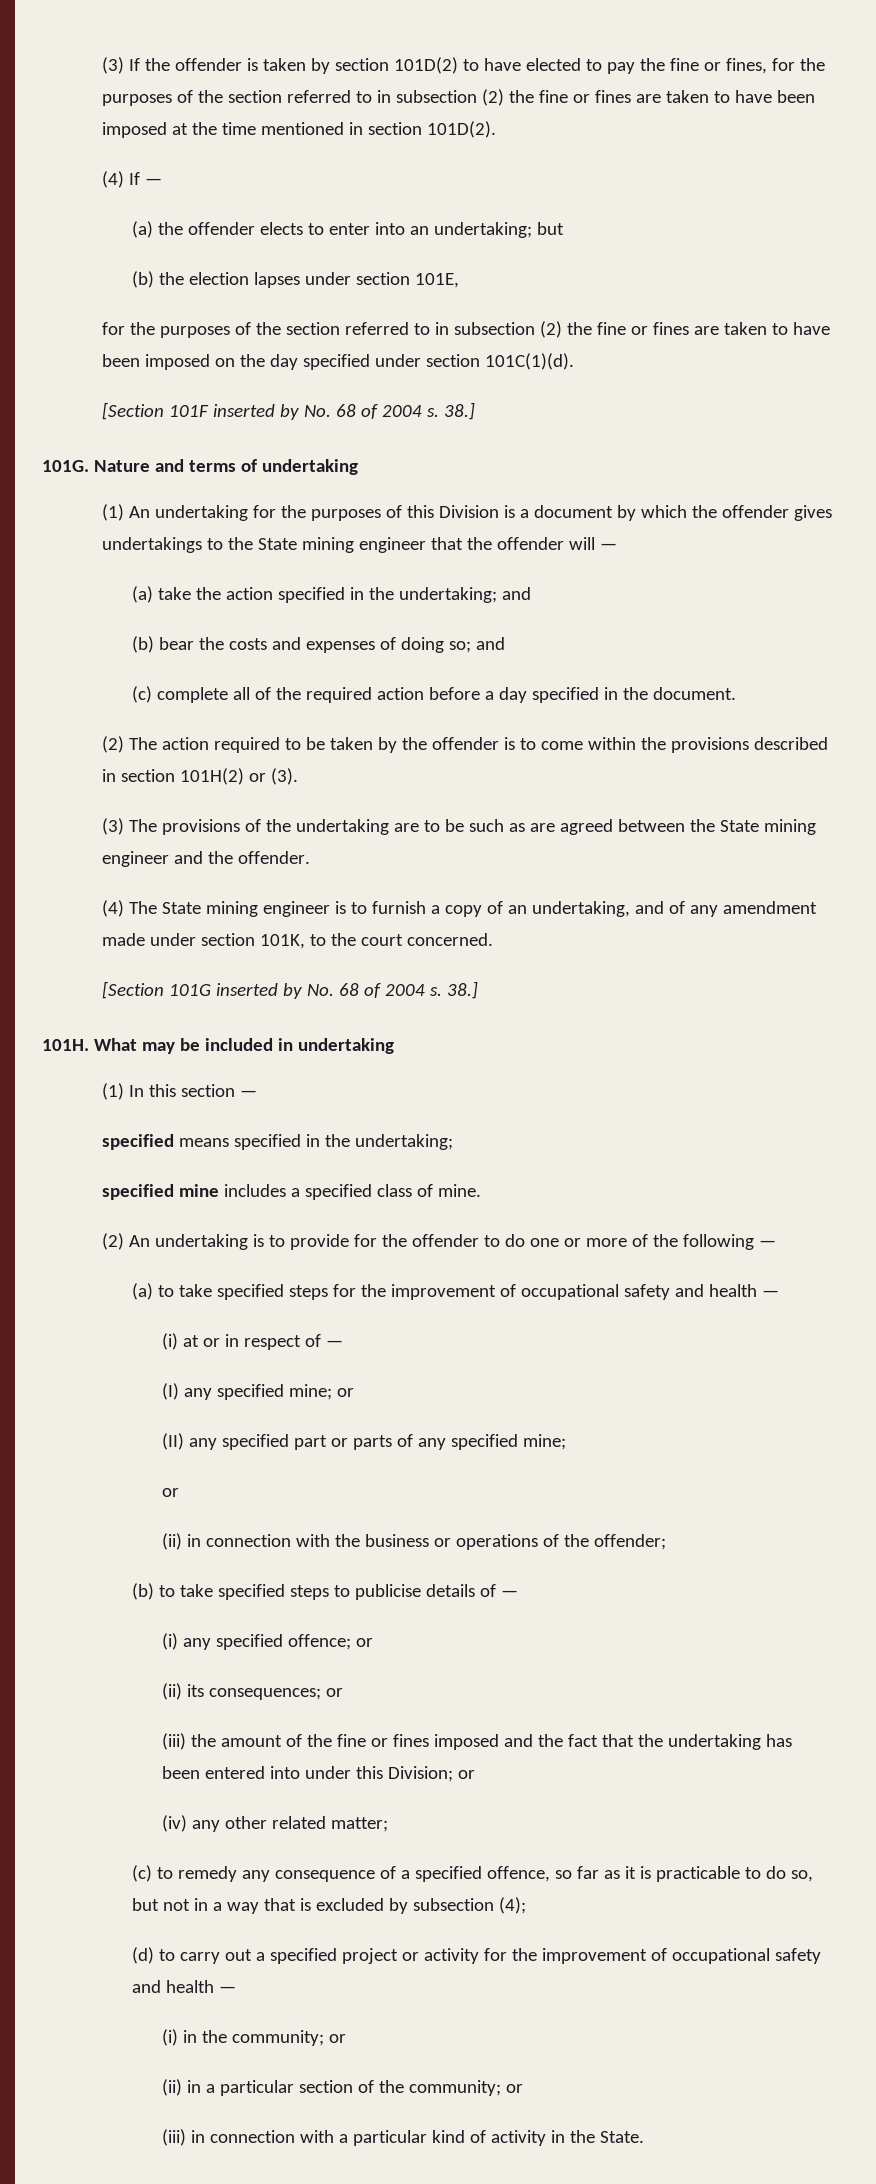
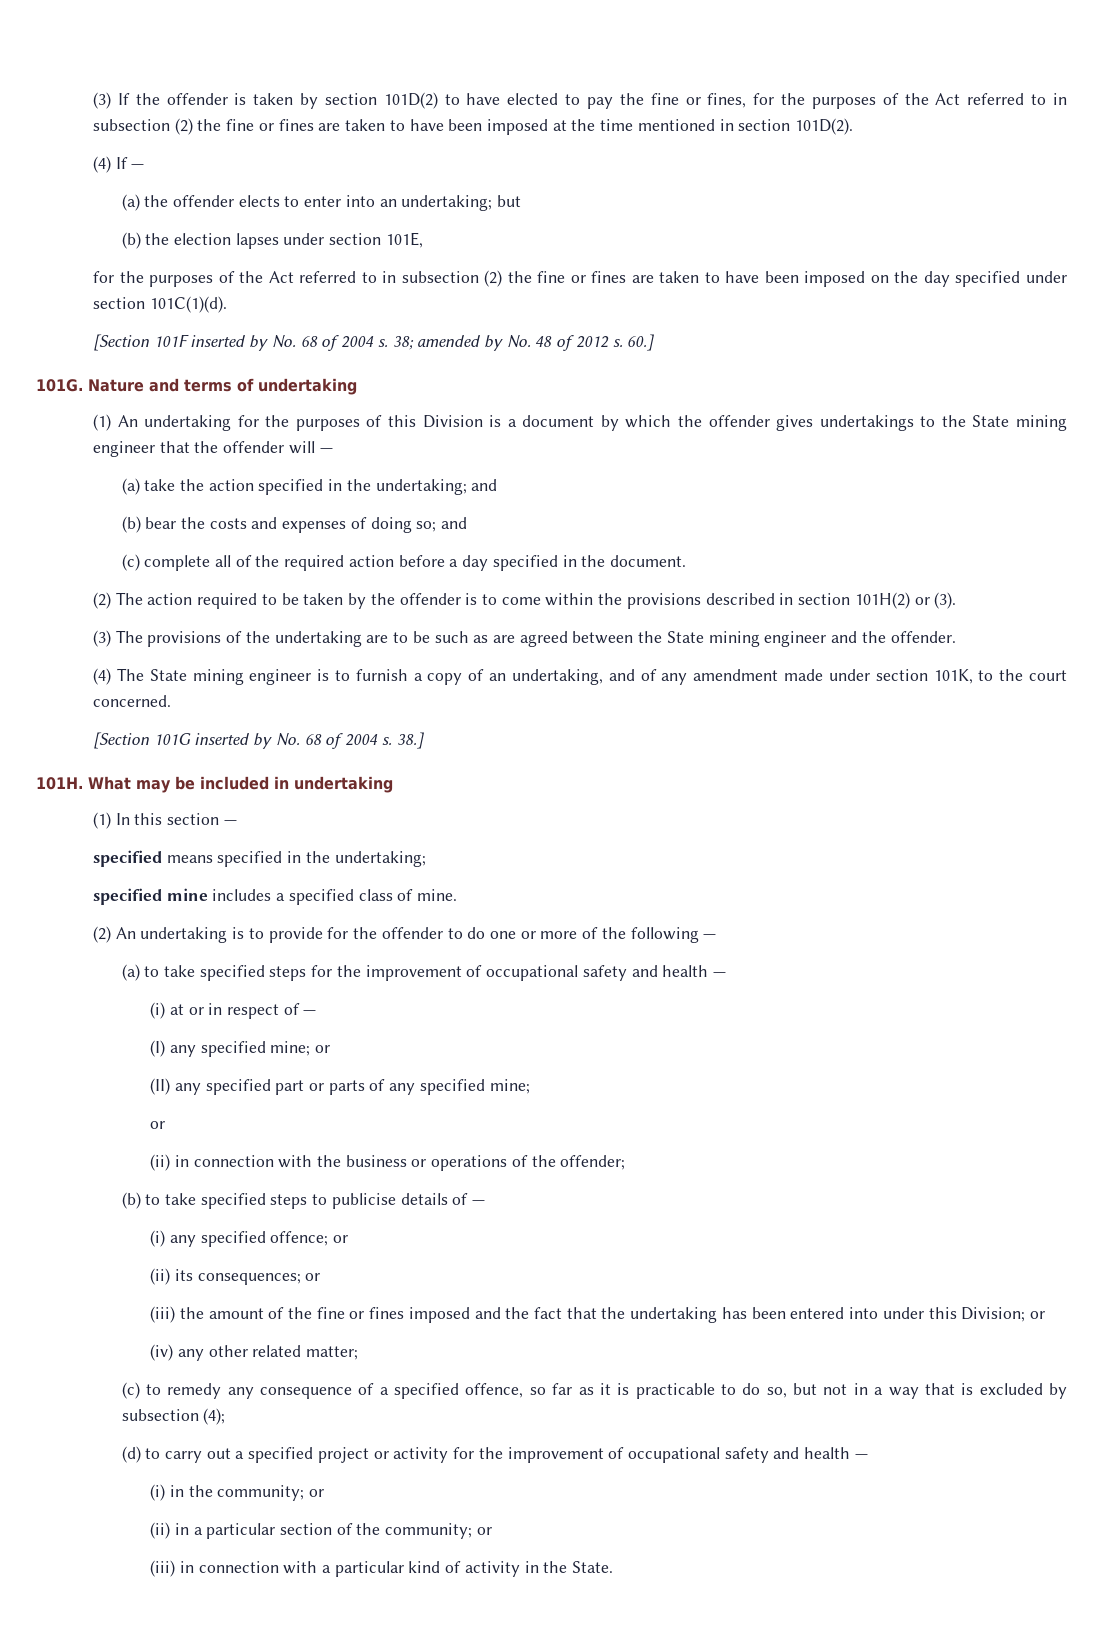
[227,90,282,103] section -> [935,93,961,105] Act
[285,322,340,335] section -> [268,271,294,283] Act
[443,402,475,420] 38.] -> [392,334,655,351] 38; amended by No. 48 of 2012 s. 60.]

